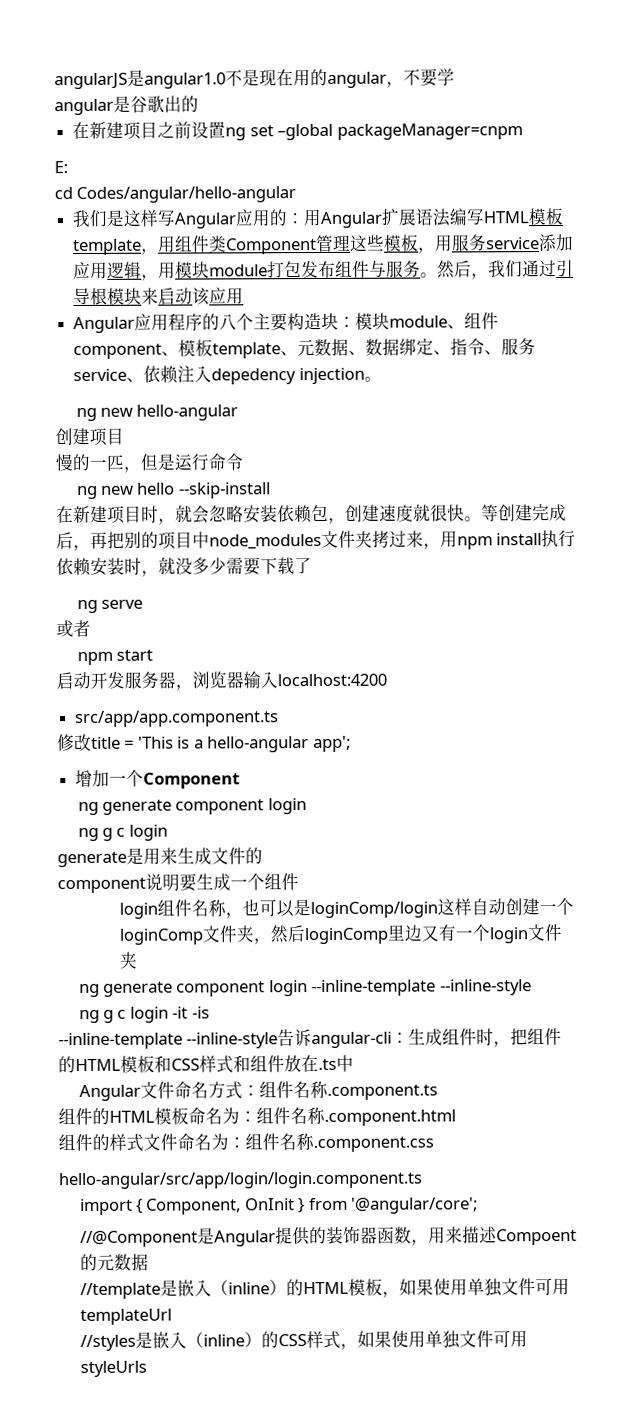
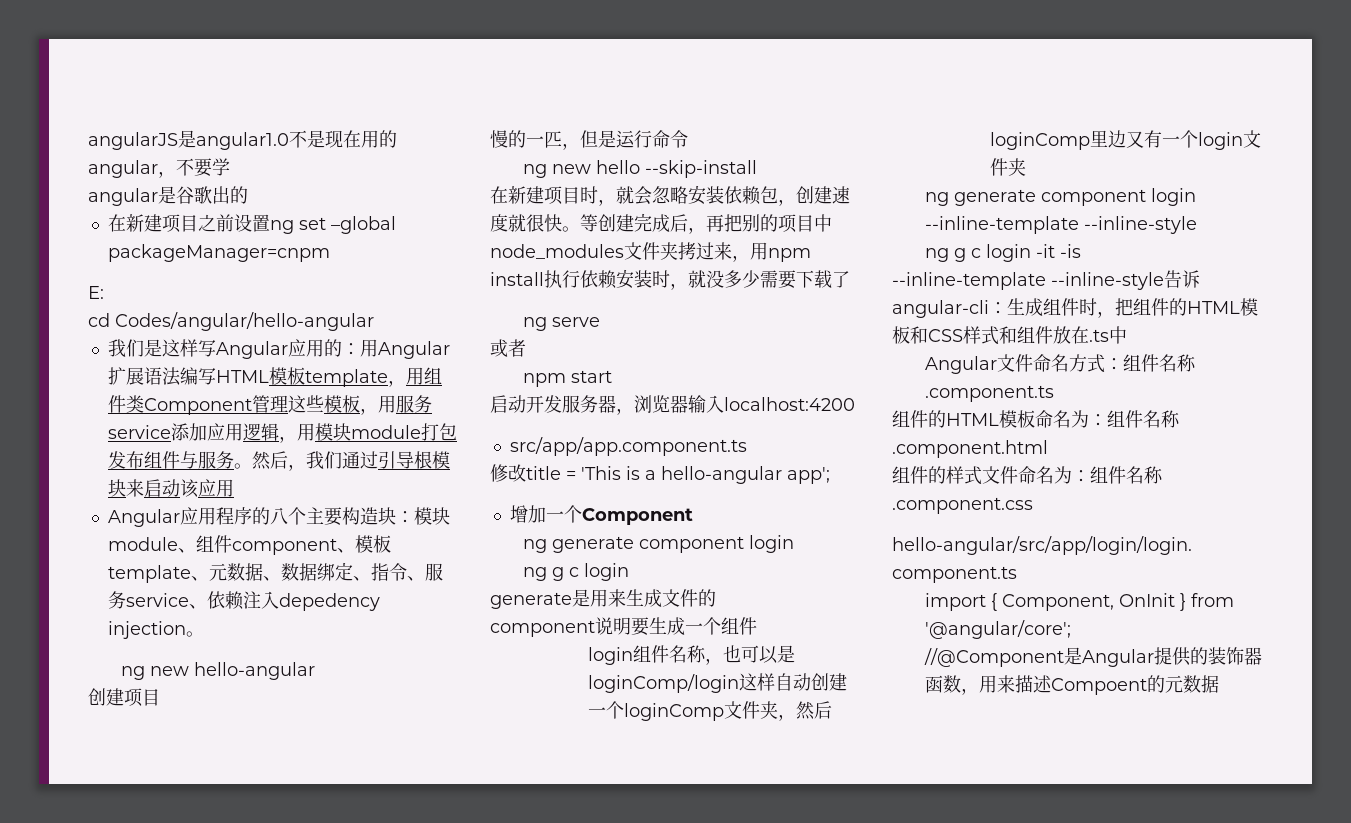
[79,1277,570,1300] [79,1308,172,1325] [79,1330,528,1351] [79,1360,147,1377] // //template是嵌入（inline）的HTML模板，如果使用单独文件可用templateUrl // //styles是嵌入（inline）的CSS样式，如果使用单独文件可用styleUrls -> (1219, 684) none

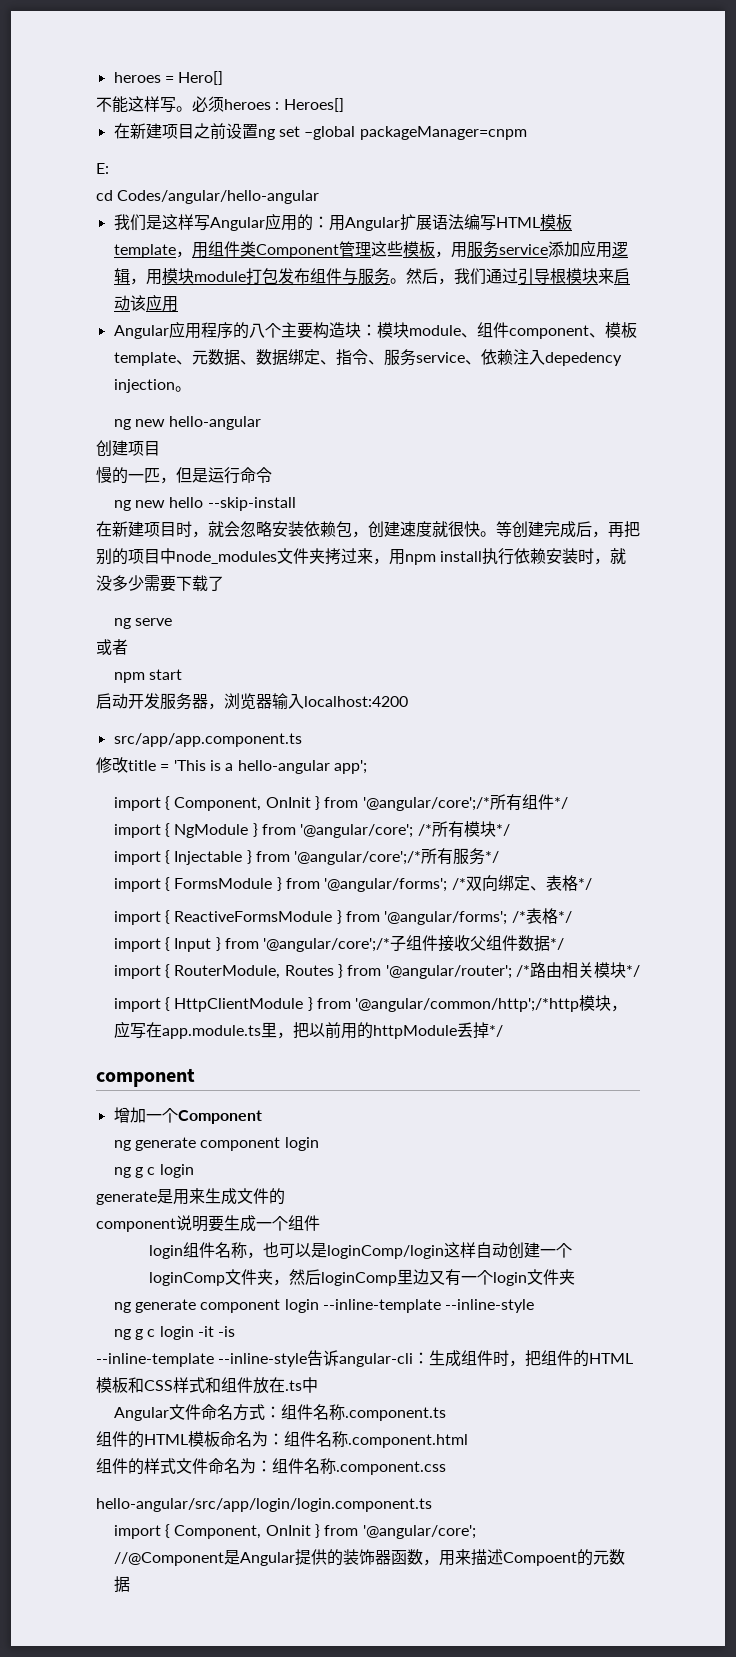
[88,130,397,150] [88,158,230,178] [88,186,248,206] angularJS是angular1.0不是现在用的angular，不要学 // angular是谷歌出的 -> [113,71,224,85] [96,96,344,113] heroes = Hero[] // 不能这样写。必须heroes : Heroes[]
(830, 475) none -> [113,794,568,811] [113,821,510,838] [113,848,500,865] [113,875,592,892] [113,908,572,925] [113,935,565,952] [113,962,640,979] [113,995,628,1012] [113,1021,503,1039] [96,1068,195,1087] // import { Component, OnInit } from '@angular/core';/*所有组件*/ // import { NgModule } from '@angular/core'; /*所有模块*/ // import { Injectable } from '@angular/core';/*所有服务*/ // import { FormsModule } from '@angular/forms'; /*双向绑定、表格*/ // import { ReactiveFormsModule } from '@angular/forms'; /*表格*/ // import { Input } from '@angular/core';/*子组件接收父组件数据*/ // import { RouterModule, Routes } from '@angular/router'; /*路由相关模块*/ // import { HttpClientModule } from '@angular/common/http';/*http模块，应写在app.module.ts里，把以前用的httpModule丢掉*/ // component

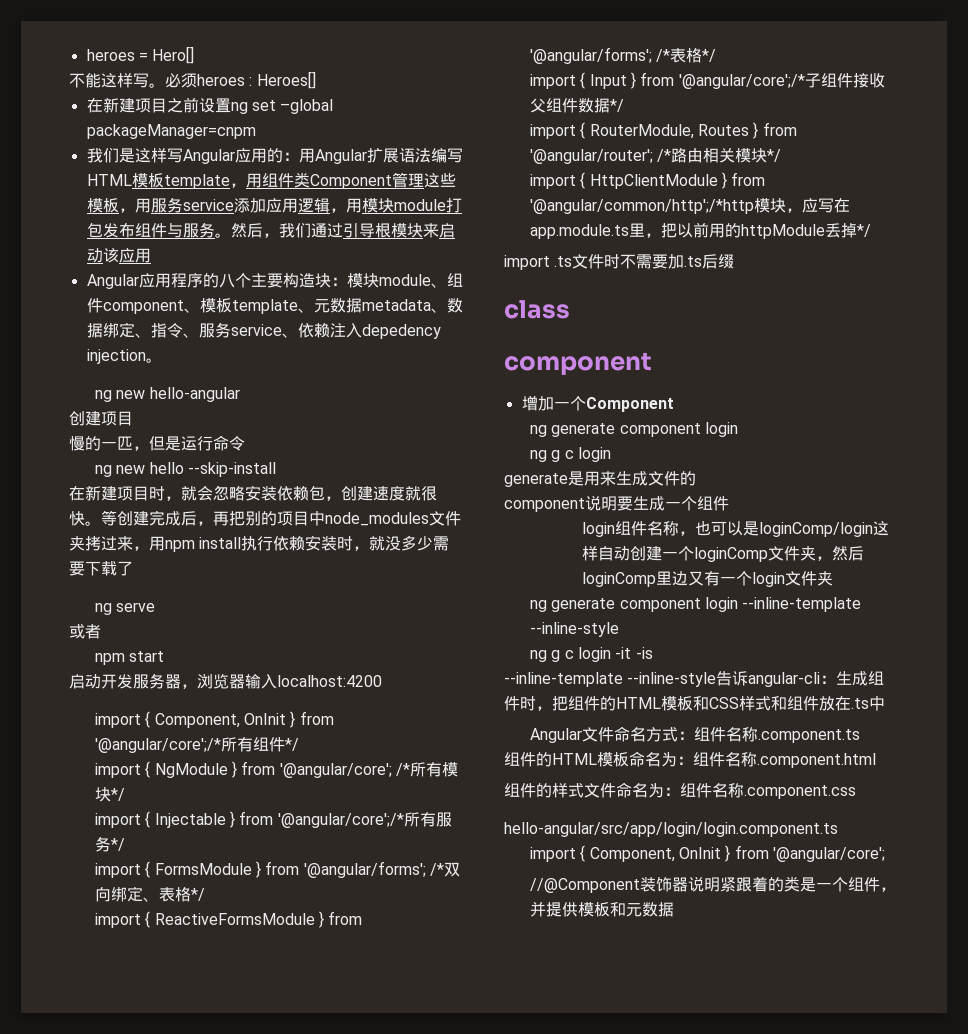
[96,163,109,174] [96,190,320,204] // E: // cd Codes/angular/hello-angular -> (256, 131) none
(240, 357) none -> [361,299,431,311] metadata
[113,733,302,747] [96,757,367,774] // src/app/app.component.ts // 修改title = 'This is a hello-angular app'; -> (382, 681) none
(503, 1031) none -> [504,254,735,270] [504,300,570,319] // import .ts文件时不需要加.ts后缀 // class
[223,1549,593,1566] 是Angular提供的装饰器函数，用来描述Compoent的 -> [640,876,897,892] [530,901,627,917] 装饰器说明紧跟着的类是一个组件，并提供模板和

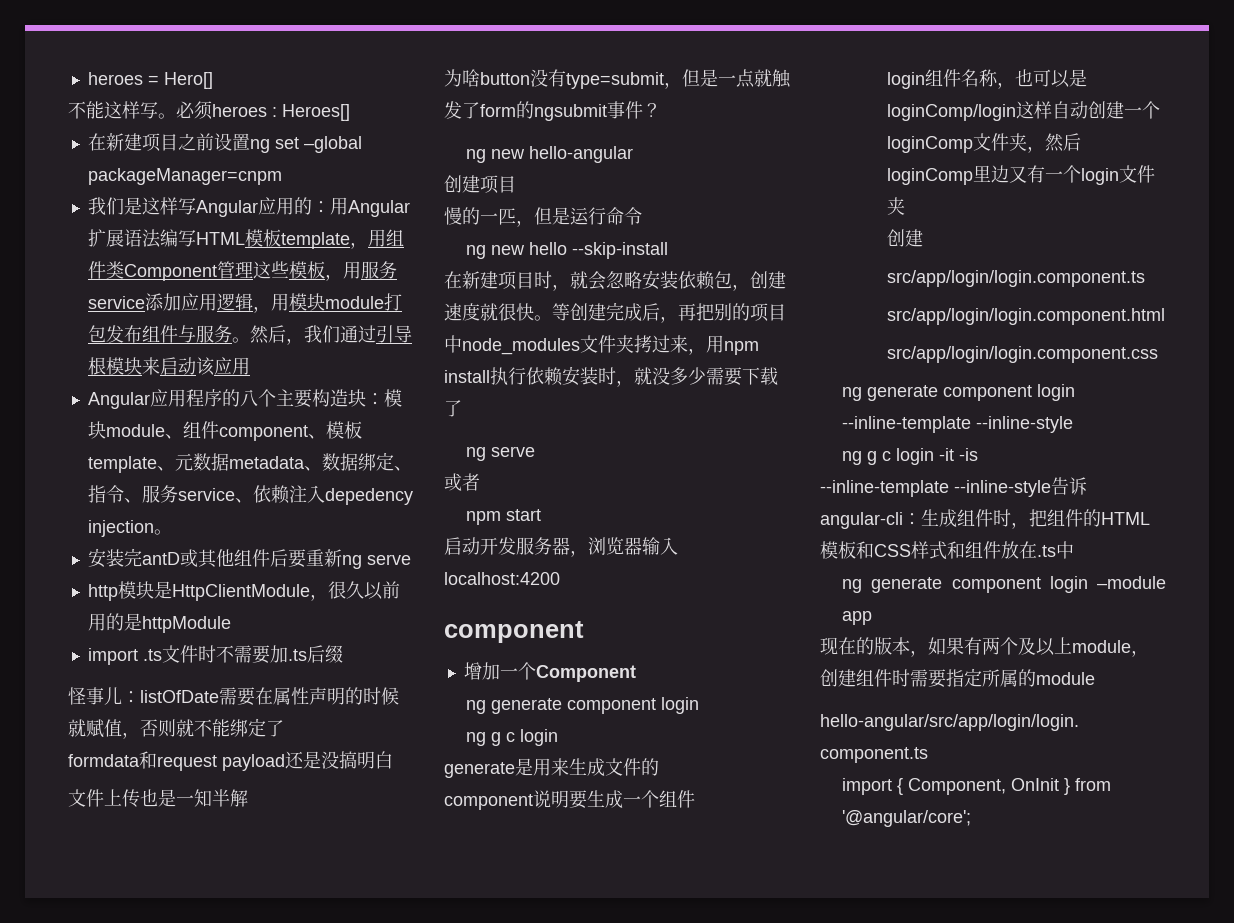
(162, 360) none -> [87,548,411,569] [87,581,400,601] [87,613,231,633] [87,645,343,665] [68,687,399,706] [68,718,284,739] [68,751,393,771] [68,789,248,808] [444,69,791,89] [444,101,661,121] // 安装完antD或其他组件后要重新ng serve // http模块是HttpClientModule，很久以前用的是httpModule // import .ts文件时不需要加.ts后缀 // 怪事儿：listOfDate需要在属性声明的时候就赋值，否则就不能绑定了 // formdata和request payload还是没搞明白 // 文件上传也是一知半解 // 为啥button没有type=submit，但是一点就触发了form的ngsubmit事件？
[95,711,334,728] [95,737,300,753] [95,761,459,778] [95,787,126,802] [95,811,452,828] [95,836,126,852] [95,861,461,878] [95,886,206,902] [95,911,363,928] [530,47,717,64] [530,72,885,89] [530,98,625,113] [530,122,797,139] [530,148,782,164] [530,172,766,189] [530,198,851,214] [530,222,872,239] [504,254,735,270] [504,300,570,319] // import { Component, OnInit } from '@angular/core';/*所有组件*/ // import { NgModule } from '@angular/core'; /*所有模块*/ // import { Injectable } from '@angular/core';/*所有服务*/ // import { FormsModule } from '@angular/forms'; /*双向绑定、表格*/ // import { ReactiveFormsModule } from '@angular/forms'; /*表格*/ // import { Input } from '@angular/core';/*子组件接收父组件数据*/ // import { RouterModule, Routes } from '@angular/router'; /*路由相关模块*/ // import { HttpClientModule } from '@angular/common/http';/*http模块，应写在app.module.ts里，把以前用的httpModule丢掉*/ // import .ts文件时不需要加.ts后缀 // class -> (560, 578) none
(834, 578) none -> [886,229,923,247] [886,270,1145,287] [886,308,1165,325] [886,346,1158,363] // 创建 // src/app/login/login.component.ts // src/app/login/login.component.html // src/app/login/login.component.css
[530,726,861,743] [504,751,876,768] [504,782,856,799] Angular文件命名方式：组件名称.component.ts // 组件的HTML模板命名为：组件名称.component.html // 组件的样式文件命名为：组件名称.component.css -> [842,576,1166,593] [842,611,873,625] [820,637,1149,657] [820,668,1095,688] ng generate component login –module app // 现在的版本，如果有两个及以上module，创建组件时需要指定所属的module
[530,876,897,893] [530,901,675,917] // //@Component装饰器说明紧跟着的类是一个组件，并提供模板和元数据 -> (972, 818) none

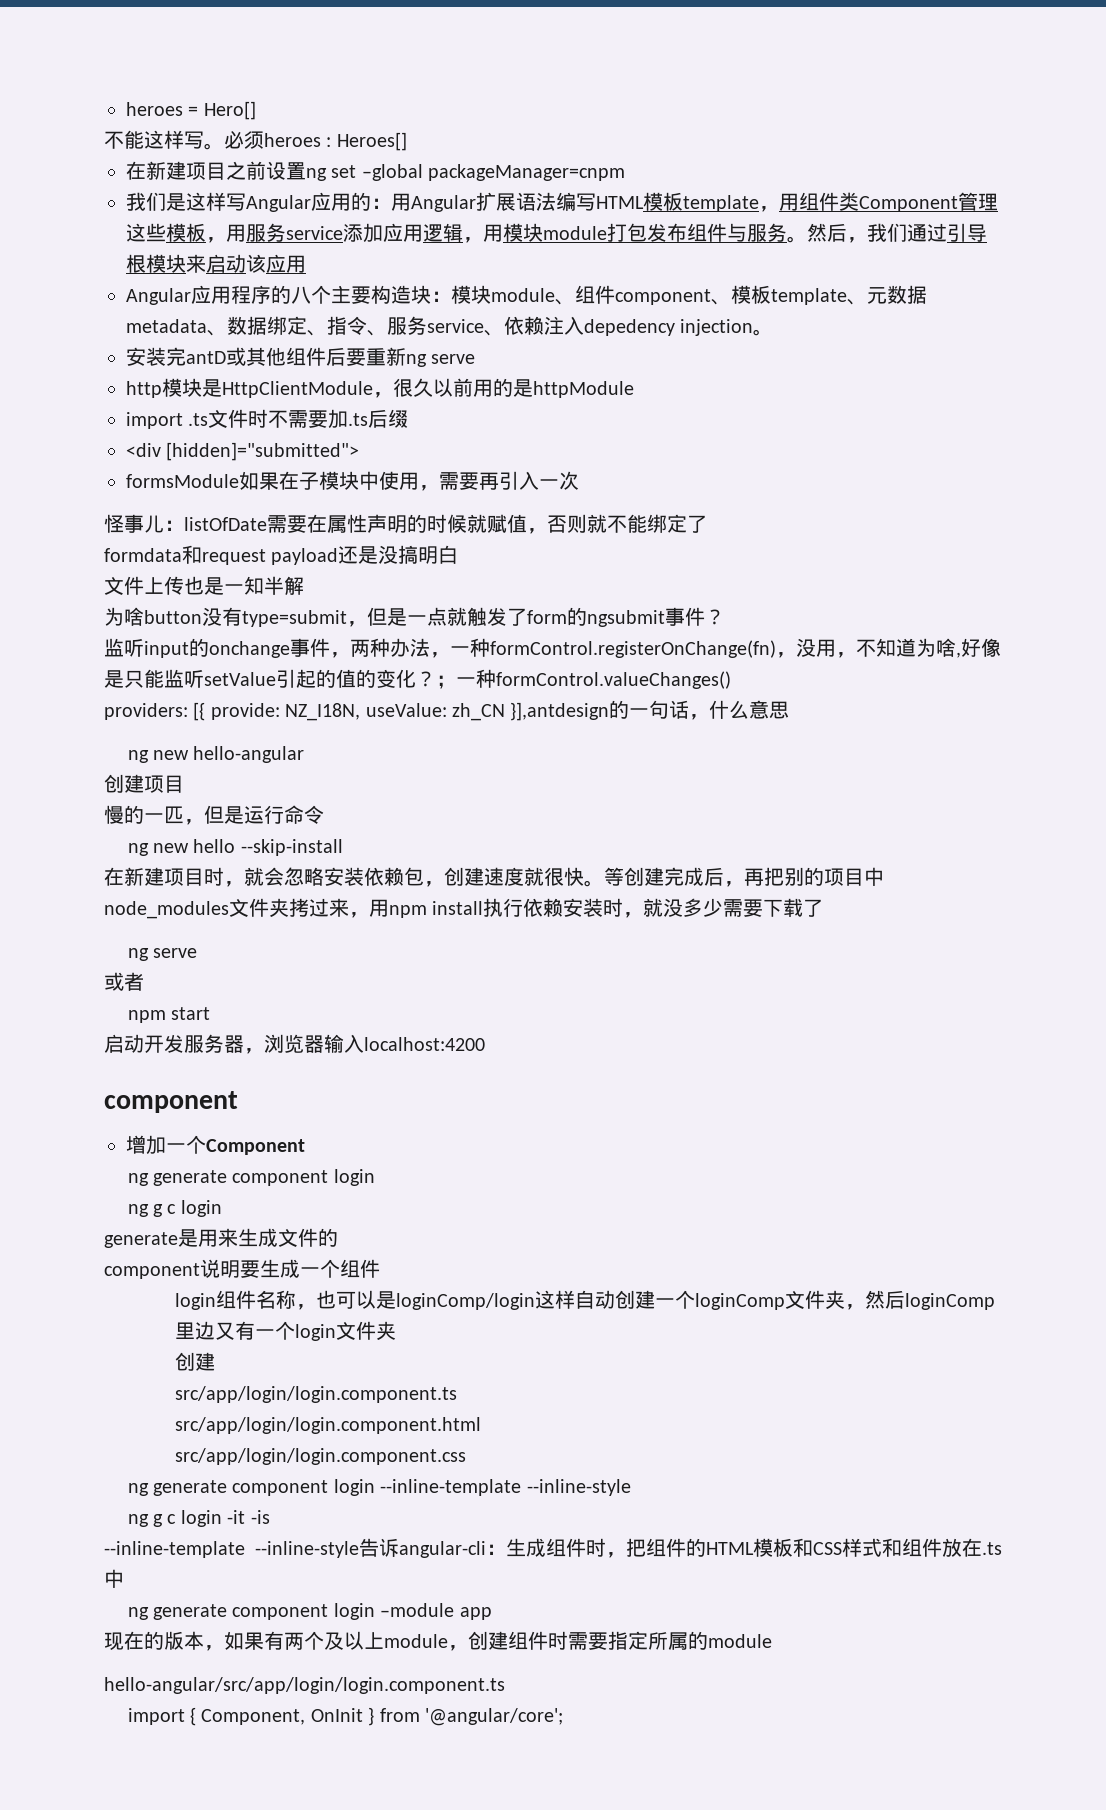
(343, 654) none -> [126,442,360,461] [126,471,579,491] // <div [hidden]="submitted"> // formsModule如果在子模块中使用，需要再引入一次
(661, 110) none -> [104,638,1001,658] [104,669,731,689] [104,700,790,721] // 监听input的onchange事件，两种办法，一种formControl.registerOnChange(fn)，没用，不知道为啥,好像是只能监听setValue引起的值的变化？；一种formControl.valueChanges() // providers: [{ provide: NZ_I18N, useValue: zh_CN }],antdesign的一句话，什么意思

